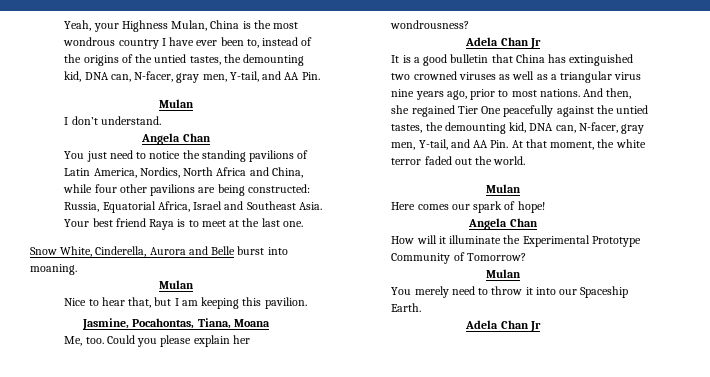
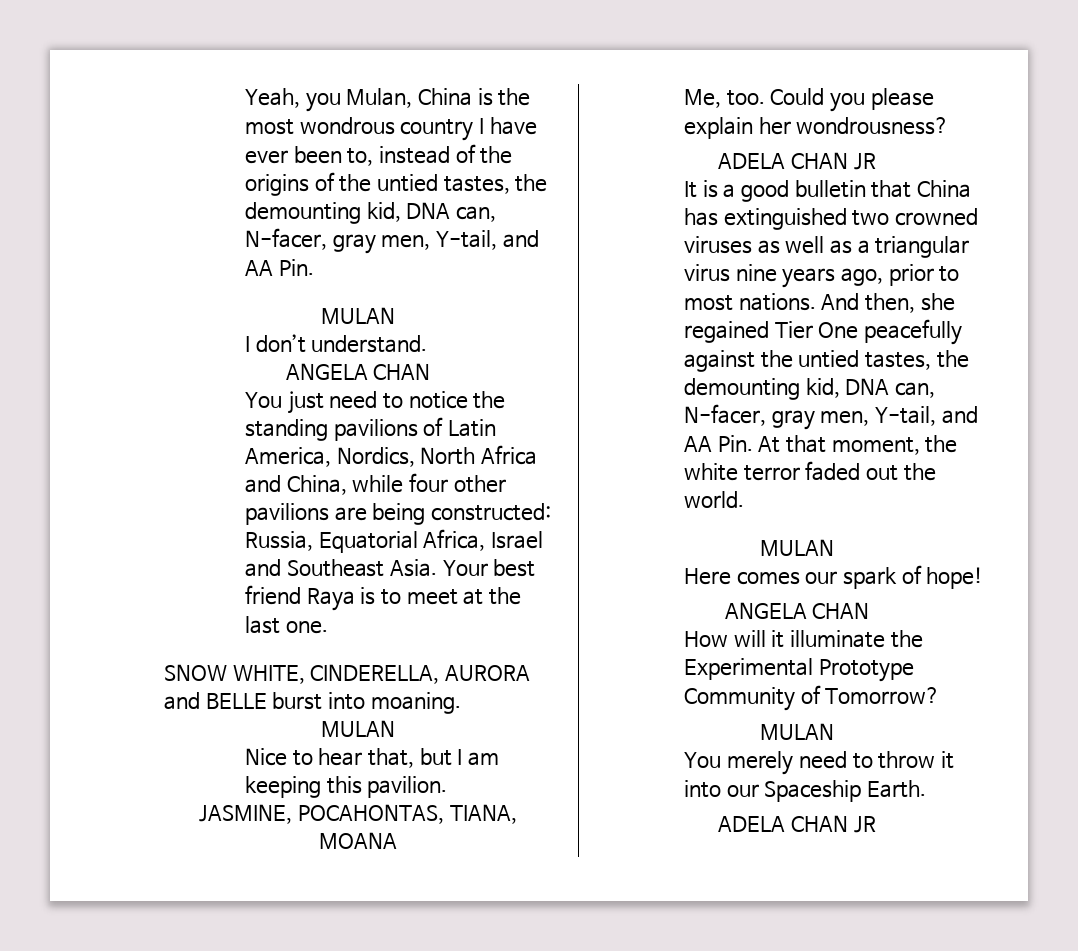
[93,20,168,32] your Highness -> [305,93,341,112] you
[159,99,194,108] Mulan -> [321,307,395,324] MULAN
[141,133,211,145] Angela Chan -> [285,363,431,380] ANGELA CHAN
[30,246,236,257] Snow White, Cinderella, Aurora and Belle -> [164,664,531,684] [164,692,267,710] SNOW WHITE, CINDERELLA, AURORA and BELLE
[159,280,194,289] Mulan -> [321,720,395,737] MULAN
[82,318,270,330] Jasmine, Pocahontas, Tiana, Moana -> [199,804,517,824] [319,832,397,849] JASMINE, POCAHONTAS, TIANA, MOANA
[465,37,541,49] Adela Chan Jr -> [718,152,876,170] ADELA CHAN JR
[486,184,521,193] Mulan -> [760,539,834,556] MULAN
[468,218,538,230] Angela Chan -> [724,602,870,619] ANGELA CHAN
[486,269,521,278] Mulan -> [760,723,834,740] MULAN
[465,320,541,332] Adela Chan Jr -> [718,815,876,833] ADELA CHAN JR

